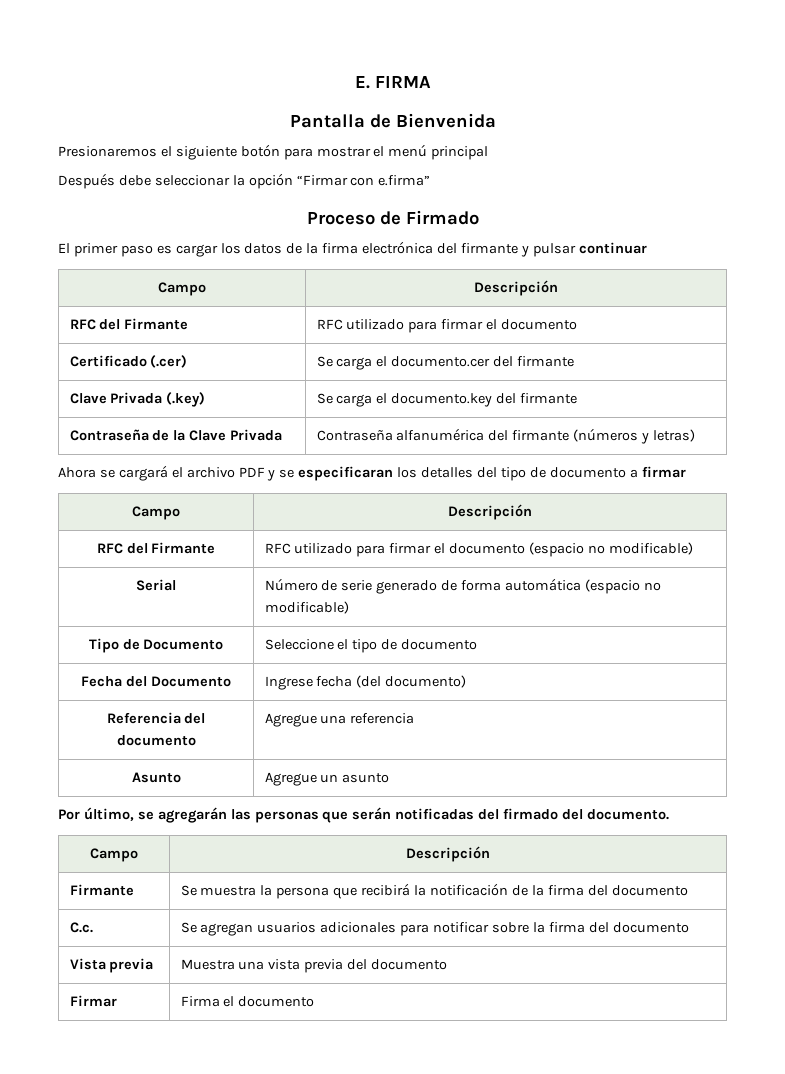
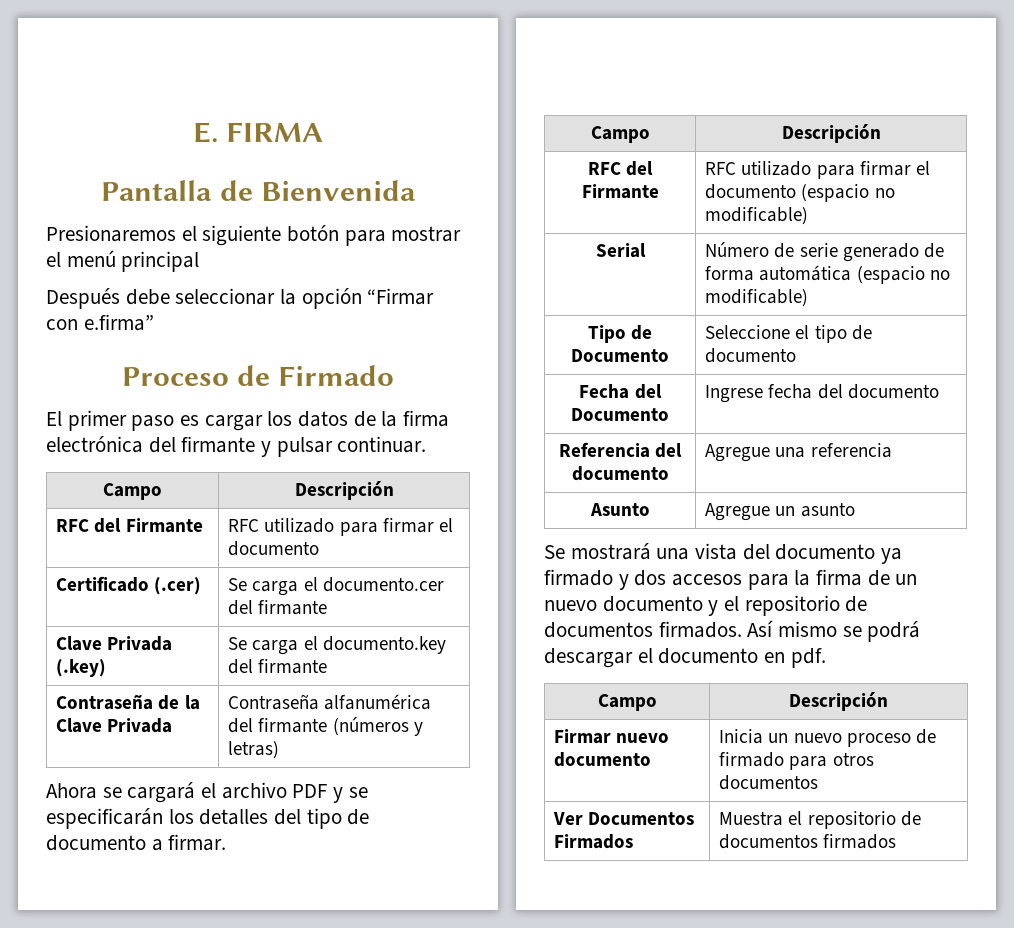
[578,242,647,254] continuar -> [337,436,427,453] continuar.
[298,466,394,481] especificaran -> [46,808,163,829] especificarán
[641,466,686,478] firmar -> [168,834,227,851] firmar.
[356,675,467,688] (del documento) -> [817,384,939,399] del documento
[58,807,669,823] [90,848,138,862] [406,846,490,862] [69,884,134,896] [180,883,688,899] [69,922,93,933] [180,922,689,936] [69,958,154,973] [180,959,448,973] [69,995,117,1007] [180,996,315,1007] Por último, se agregarán las personas que serán notificadas del firmado del documento. // Campo | Descripción // Firmante | Se muestra la persona que recibirá la notificación de la firma del documento // C.c. | Se agregan usuarios adicionales para notificar sobre la firma del documento // Vista previa | Muestra una vista previa del documento // Firmar | Firma el documento -> [544,543,903,564] [544,569,918,590] [544,595,868,616] [544,620,921,642] [544,648,826,668] [597,694,657,711] [789,692,888,711] [554,729,670,744] [554,752,652,767] [719,729,936,747] [719,752,874,770] [719,775,819,790] [553,812,695,825] [554,834,634,849] [719,811,921,829] [719,834,897,849] Se mostrará una vista del documento ya firmado y dos accesos para la firma de un nuevo documento y el repositorio de documentos firmados. Así mismo se podrá descargar el documento en pdf. // Campo | Descripción // Firmar nuevo documento | Inicia un nuevo proceso de firmado para otros documentos // Ver Documentos Firmados | Muestra el repositorio de documentos firmados

